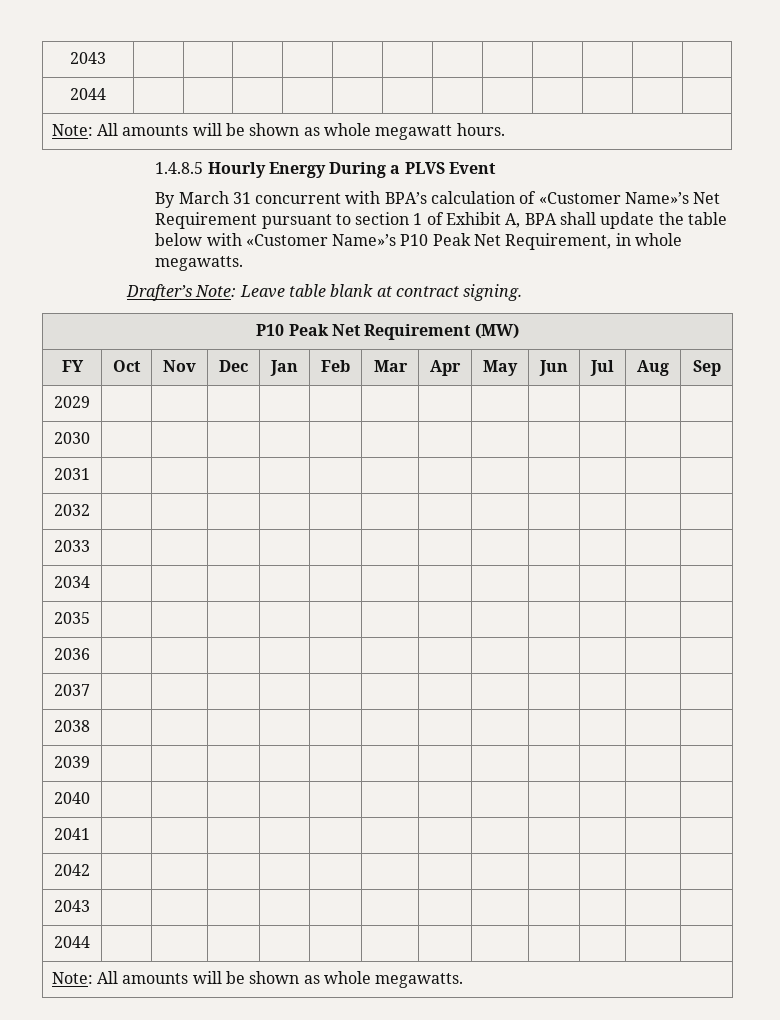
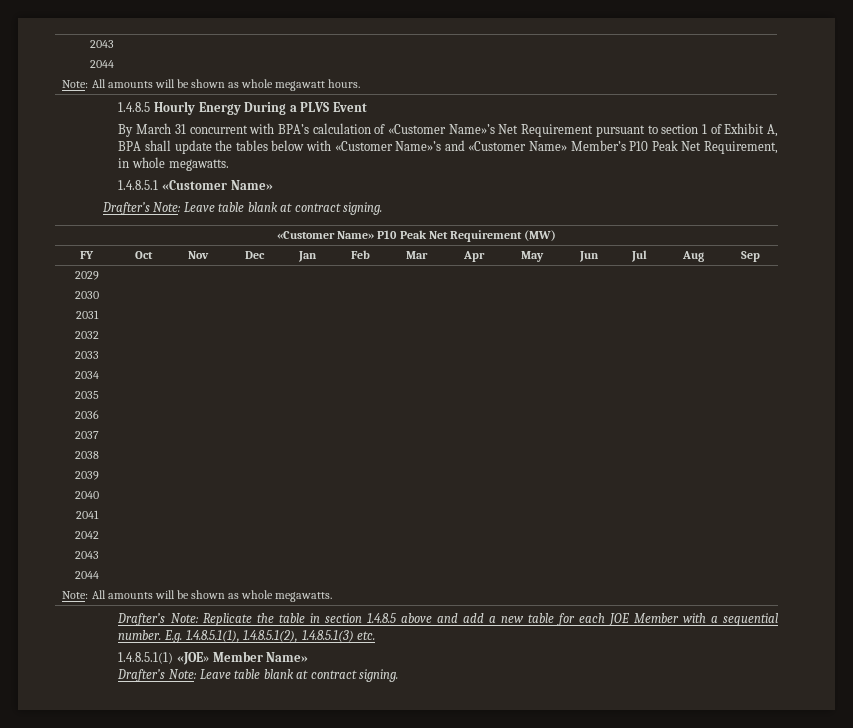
[688,212,728,225] table -> [235,140,268,151] tables
(397, 240) none -> [444,140,626,151] and «Customer Name» Member’s
(244, 263) none -> [118,180,273,190] // 1.4.8.5.1 «Customer Name»
(523, 292) none -> [277,231,375,239] «Customer Name»
(464, 980) none -> [117,613,779,626] [118,630,376,643] [118,651,309,665] [117,669,399,682] // Drafter’s Note: Replicate the table in section 1.4.8.5 above and add a new table for each JOE Member with a sequential number. E.g. 1.4.8.5.1(1), 1.4.8.5.1(2), 1.4.8.5.1(3) etc. // 1.4.8.5.1(1) «JOE» Member Name» // Drafter’s Note: Leave table blank at contract signing.

